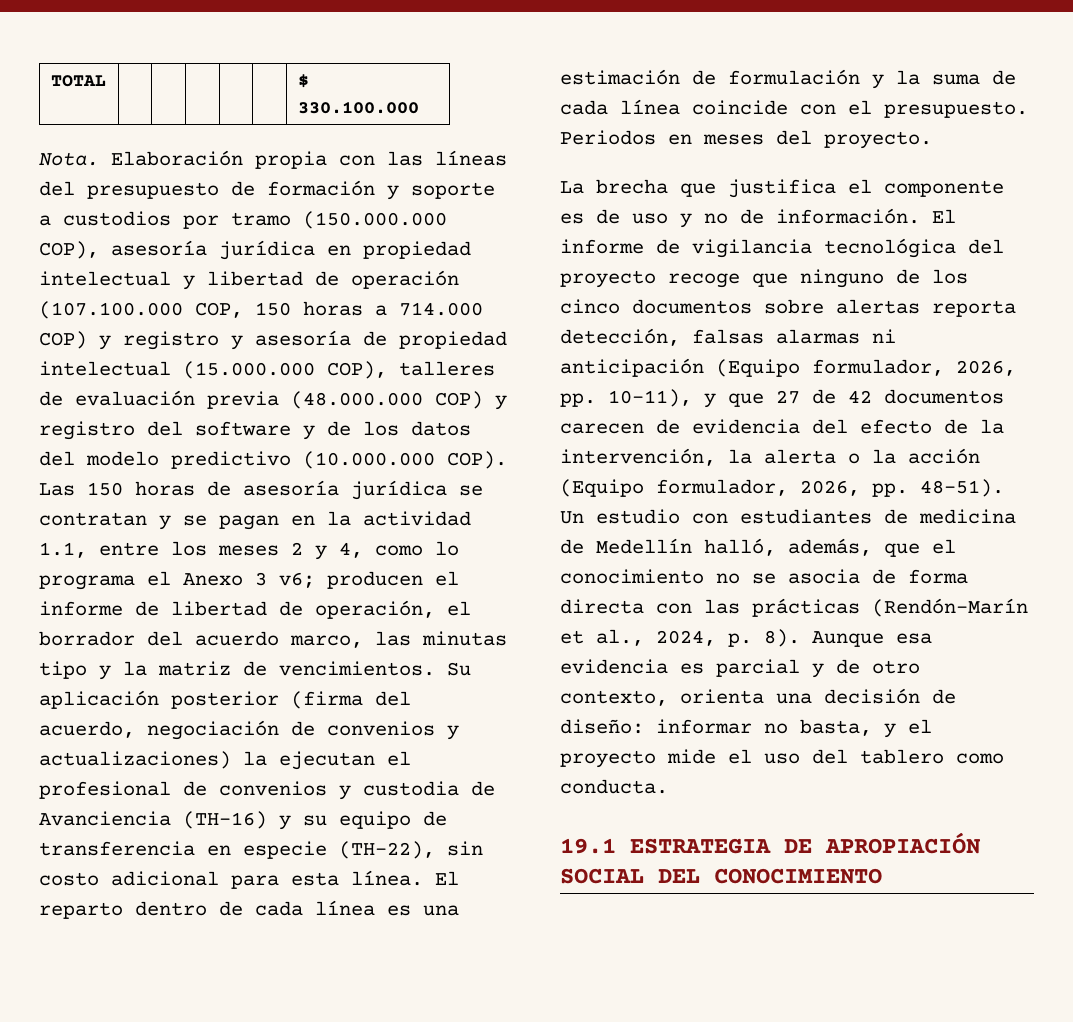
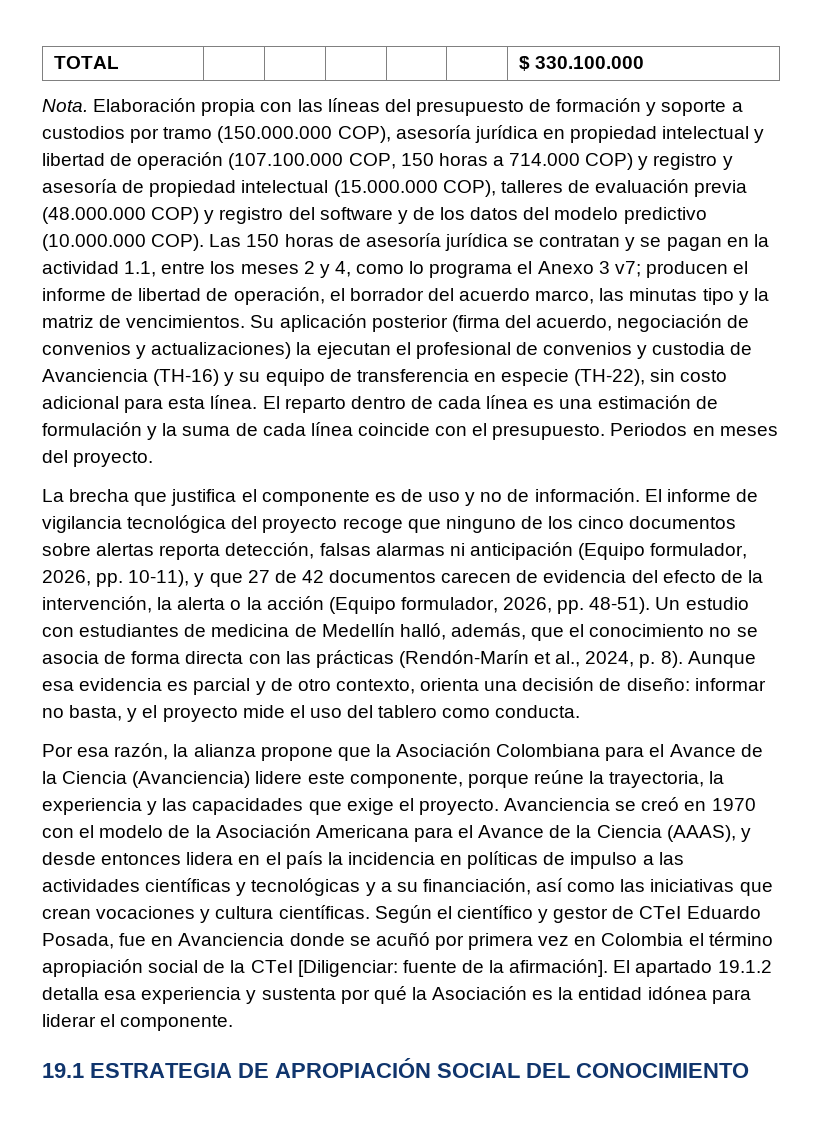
[279,572,315,588] v6; -> [614,261,641,277] v7;
(668, 786) none -> [42,743,763,761] [42,770,725,788] [42,797,756,815] [42,824,751,842] [42,851,684,869] [42,878,773,896] [42,905,761,923] [42,932,773,950] [42,959,772,977] [42,986,751,1004] [42,1014,234,1031] // Por esa razón, la alianza propone que la Asociación Colombiana para el Avance de la Ciencia (Avanciencia) lidere este componente, porque reúne la trayectoria, la experiencia y las capacidades que exige el proyecto. Avanciencia se creó en 1970 con el modelo de la Asociación Americana para el Avance de la Ciencia (AAAS), y desde entonces lidera en el país la incidencia en políticas de impulso a las actividades científicas y tecnológicas y a su financiación, así como las iniciativas que crean vocaciones y cultura científicas. Según el científico y gestor de CTeI Eduardo Posada, fue en Avanciencia donde se acuñó por primera vez en Colombia el término apropiación social de la CTeI [Diligenciar: fuente de la afirmación]. El apartado 19.1.2 detalla esa experiencia y sustenta por qué la Asociación es la entidad idónea para liderar el componente.

